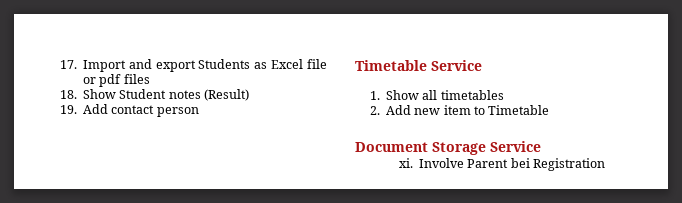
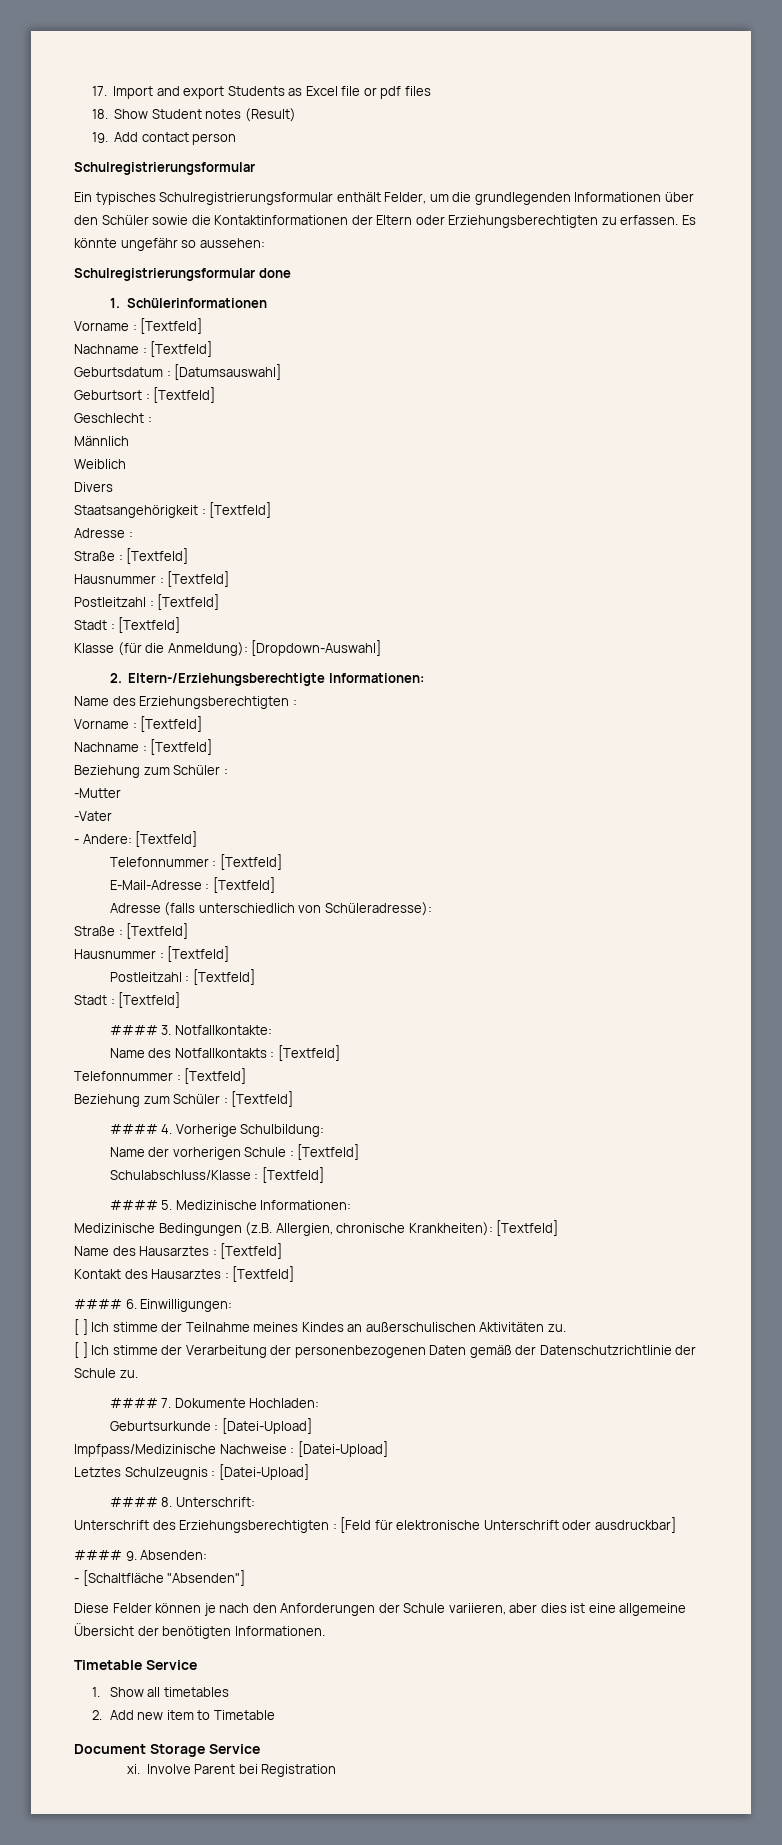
(199, 112) none -> [74,162,255,175] [74,192,694,205] [74,215,696,228] [74,238,265,251] [74,268,291,281] [109,298,268,308] [74,318,203,334] [74,341,213,357] [74,364,282,380] [74,387,216,403] [74,413,152,423] [74,436,129,446] [74,459,126,469] [74,482,113,492] [74,502,272,518] [74,528,133,538] [74,548,189,564] [74,571,230,587] [74,594,220,610] [74,617,181,633] [74,640,382,656] [109,673,424,686] [74,696,297,709] [74,716,203,732] [74,739,213,755] [74,765,228,778] [74,788,121,798] [74,811,112,821] [74,831,198,847] [109,854,282,870] [109,877,275,893] [109,902,432,916] [74,923,189,939] [74,946,230,962] [109,969,255,985] [74,992,181,1008] [109,1025,272,1035] [109,1045,340,1061] [74,1068,247,1084] [74,1091,294,1107] [109,1124,325,1137] [109,1144,360,1160] [109,1167,324,1183] [109,1200,352,1210] [74,1220,559,1236] [74,1243,283,1259] [74,1266,295,1282] [74,1299,233,1312] [74,1319,566,1335] [74,1342,697,1358] [74,1368,138,1378] [109,1398,320,1408] [109,1418,312,1434] [74,1441,388,1457] [74,1464,309,1480] [109,1497,255,1507] [74,1517,676,1533] [74,1550,208,1561] [74,1570,246,1586] [74,1603,687,1616] [74,1623,325,1639] // Schulregistrierungsformular // Ein typisches Schulregistrierungsformular enthält Felder, um die grundlegenden Informationen über den Schüler sowie die Kontaktinformationen der Eltern oder Erziehungsberechtigten zu erfassen. Es könnte ungefähr so aussehen: // Schulregistrierungsformular done // 1. Schülerinformationen // Vorname : [Textfeld] // Nachname : [Textfeld] // Geburtsdatum : [Datumsauswahl] // Geburtsort : [Textfeld] // Geschlecht : // Männlich // Weiblich // Divers // Staatsangehörigkeit : [Textfeld] // Adresse : // Straße : [Textfeld] // Hausnummer : [Textfeld] // Postleitzahl : [Textfeld] // Stadt : [Textfeld] // Klasse (für die Anmeldung): [Dropdown-Auswahl] // 2. Eltern-/Erziehungsberechtigte Informationen: // Name des Erziehungsberechtigten : // Vorname : [Textfeld] // Nachname : [Textfeld] // Beziehung zum Schüler : // -Mutter // -Vater // - Andere: [Textfeld] // Telefonnummer : [Textfeld] // E-Mail-Adresse : [Textfeld] // Adresse (falls unterschiedlich von Schüleradresse): // Straße : [Textfeld] // Hausnummer : [Textfeld] // Postleitzahl : [Textfeld] // Stadt : [Textfeld] // #### 3. Notfallkontakte: // Name des Notfallkontakts : [Textfeld] // Telefonnummer : [Textfeld] // Beziehung zum Schüler : [Textfeld] // #### 4. Vorherige Schulbildung: // Name der vorherigen Schule : [Textfeld] // Schulabschluss/Klasse : [Textfeld] // #### 5. Medizinische Informationen: // Medizinische Bedingungen (z.B. Allergien, chronische Krankheiten): [Textfeld] // Name des Hausarztes : [Textfeld] // Kontakt des Hausarztes : [Textfeld] // #### 6. Einwilligungen: // [ ] Ich stimme der Teilnahme meines Kindes an außerschulischen Aktivitäten zu. // [ ] Ich stimme der Verarbeitung der personenbezogenen Daten gemäß der Datenschutzrichtlinie der Schule zu. // #### 7. Dokumente Hochladen: // Geburtsurkunde : [Datei-Upload] // Impfpass/Medizinische Nachweise : [Datei-Upload] // Letztes Schulzeugnis : [Datei-Upload] // #### 8. Unterschrift: // Unterschrift des Erziehungsberechtigten : [Feld für elektronische Unterschrift oder ausdruckbar] // #### 9. Absenden: // - [Schaltfläche "Absenden"] // Diese Felder können je nach den Anforderungen der Schule variieren, aber dies ist eine allgemeine Übersicht der benötigten Informationen.

